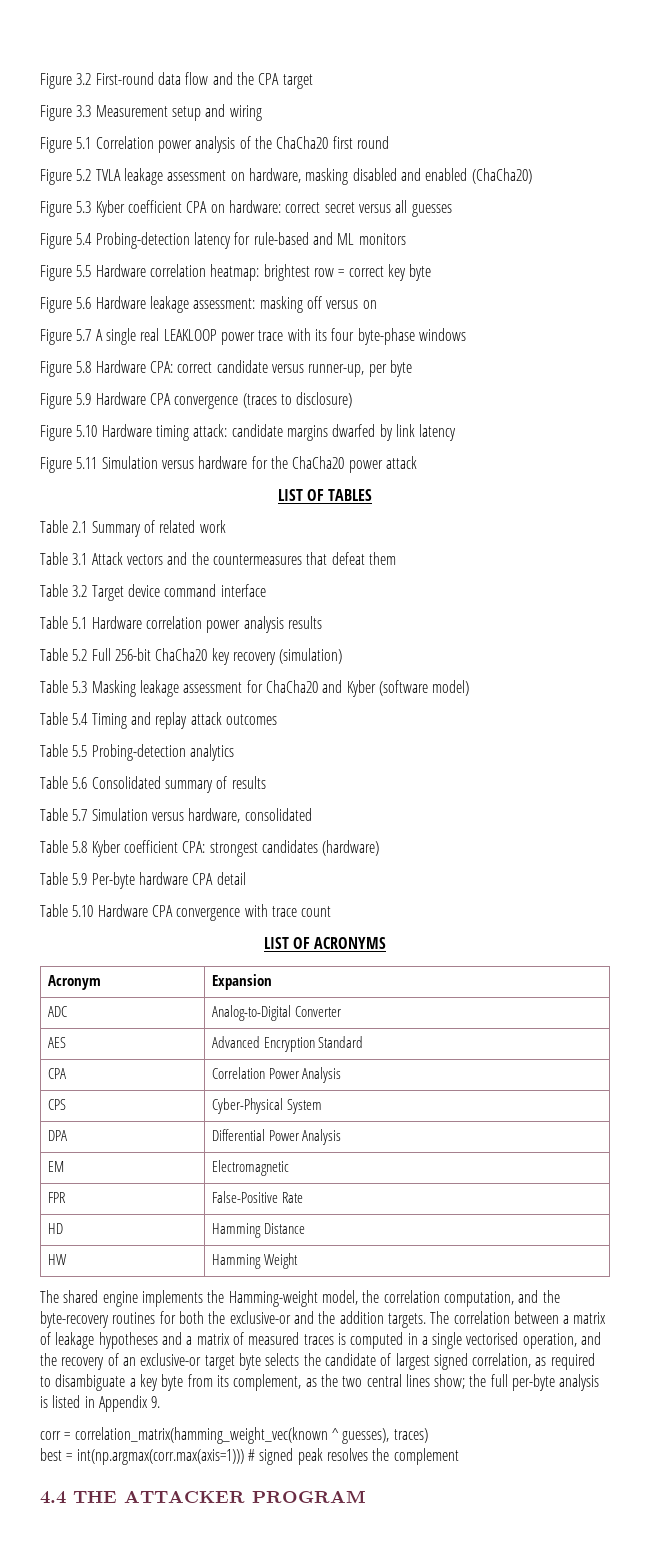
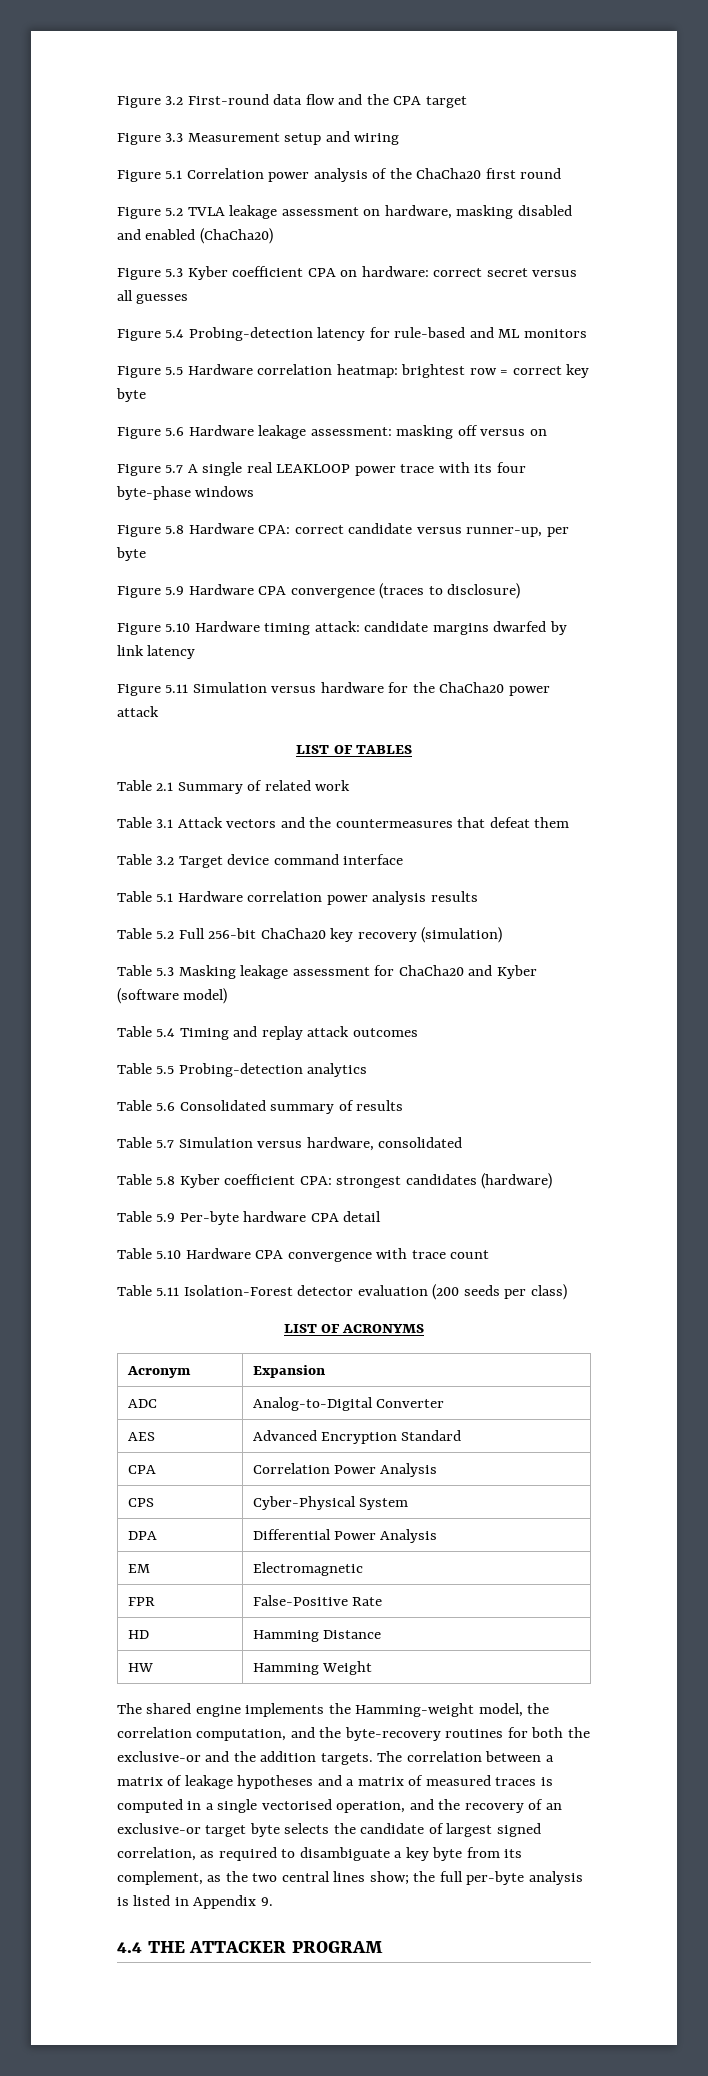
(332, 911) none -> [117,1284,567,1300] // Table 5.11 Isolation-Forest detector evaluation (200 seeds per class)
[40,1427,428,1444] [40,1448,459,1465] // corr = correlation_matrix(hamming_weight_vec(known ^ guesses), traces) // best = int(np.argmax(corr.max(axis=1))) # signed peak resolves the complement -> (273, 1901) none

